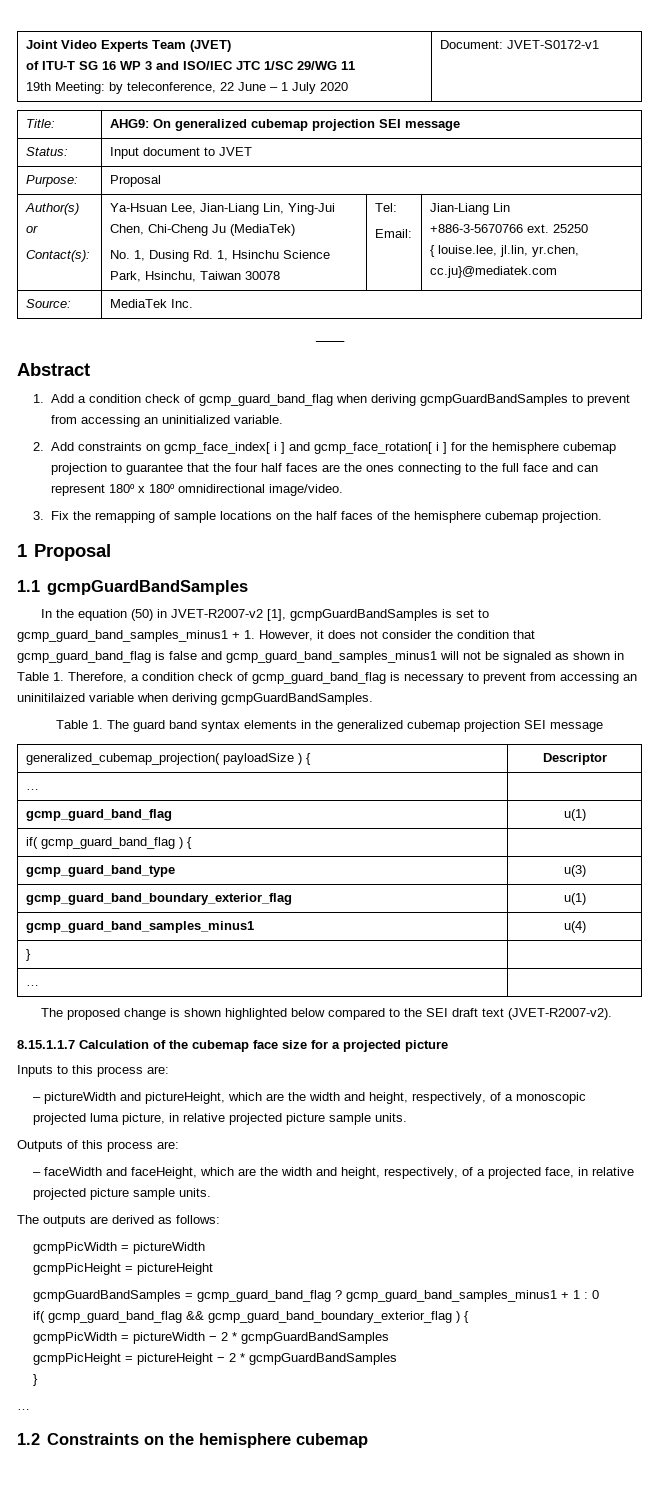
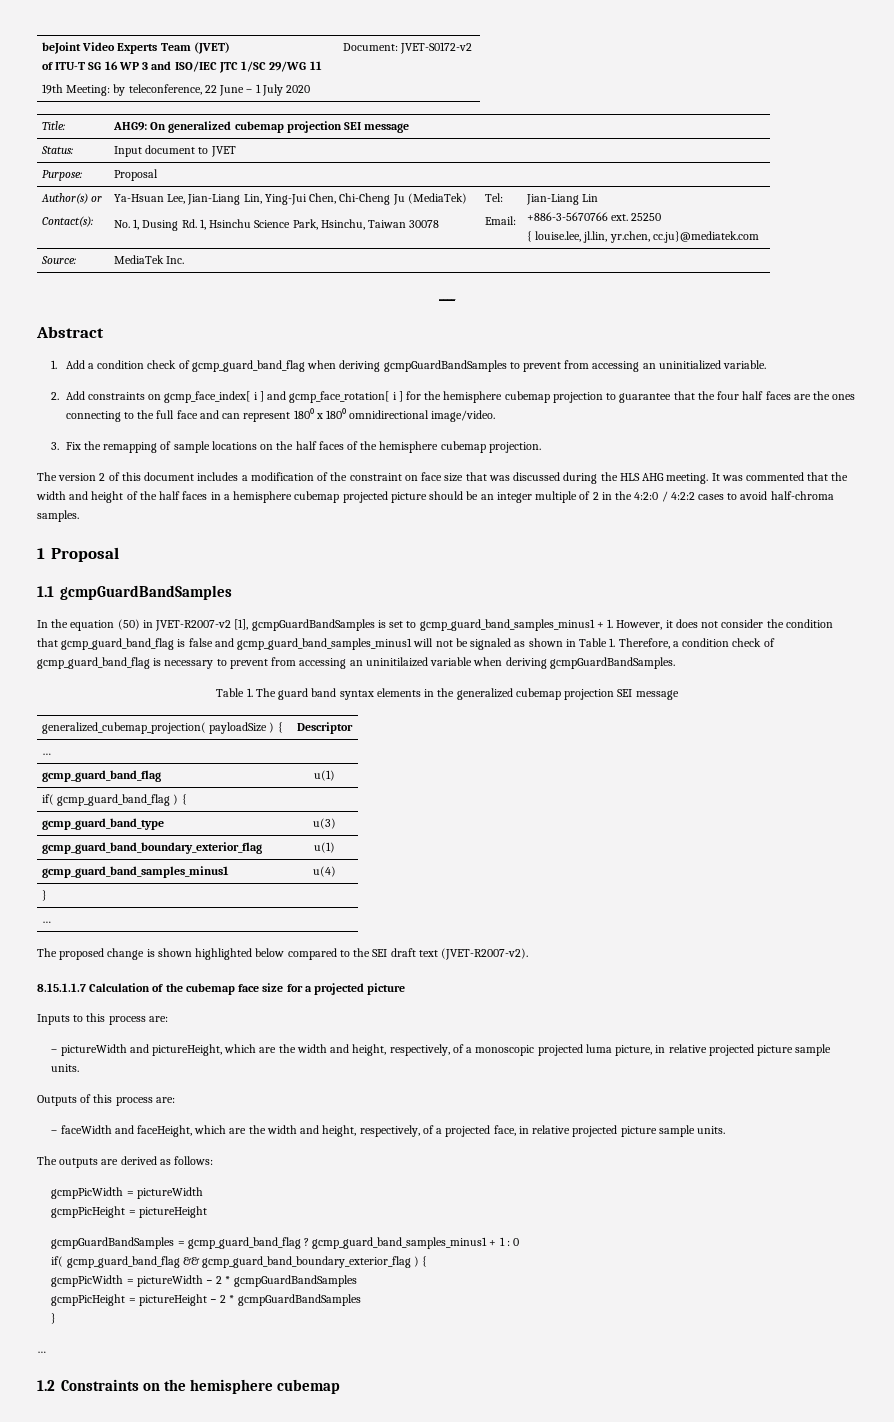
[25,40,58,49] Joint -> [41,42,81,54] beJoint
[506,40,599,49] JVET-S0172-v1 -> [400,42,473,54] JVET-S0172-v2
(602, 517) none -> [37,472,849,484] [36,491,834,503] [37,510,79,522] // The version 2 of this document includes a modification of the constraint on face size that was discussed during the HLS AHG meeting. It was commented that the width and height of the half faces in a hemisphere cubemap projected picture should be an integer multiple of 2 in the 4:2:0 / 4:2:2 cases to avoid half-chroma samples.

